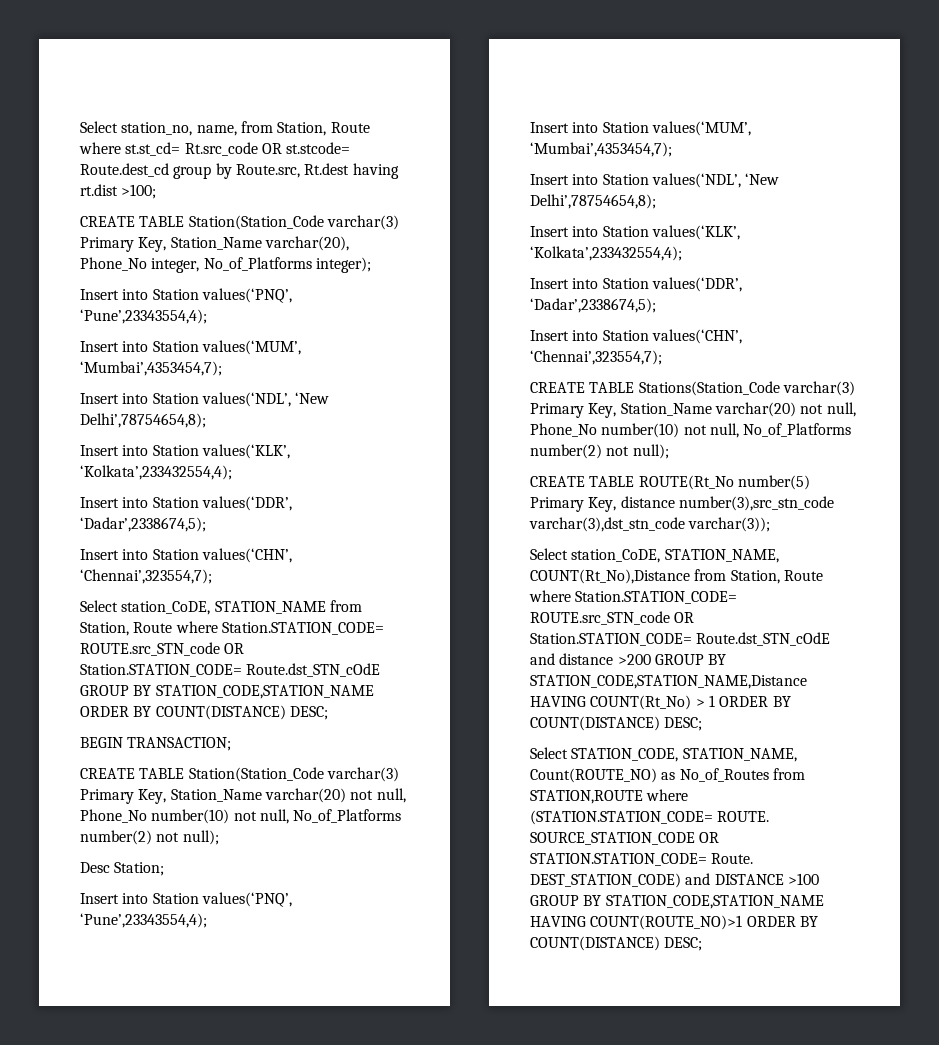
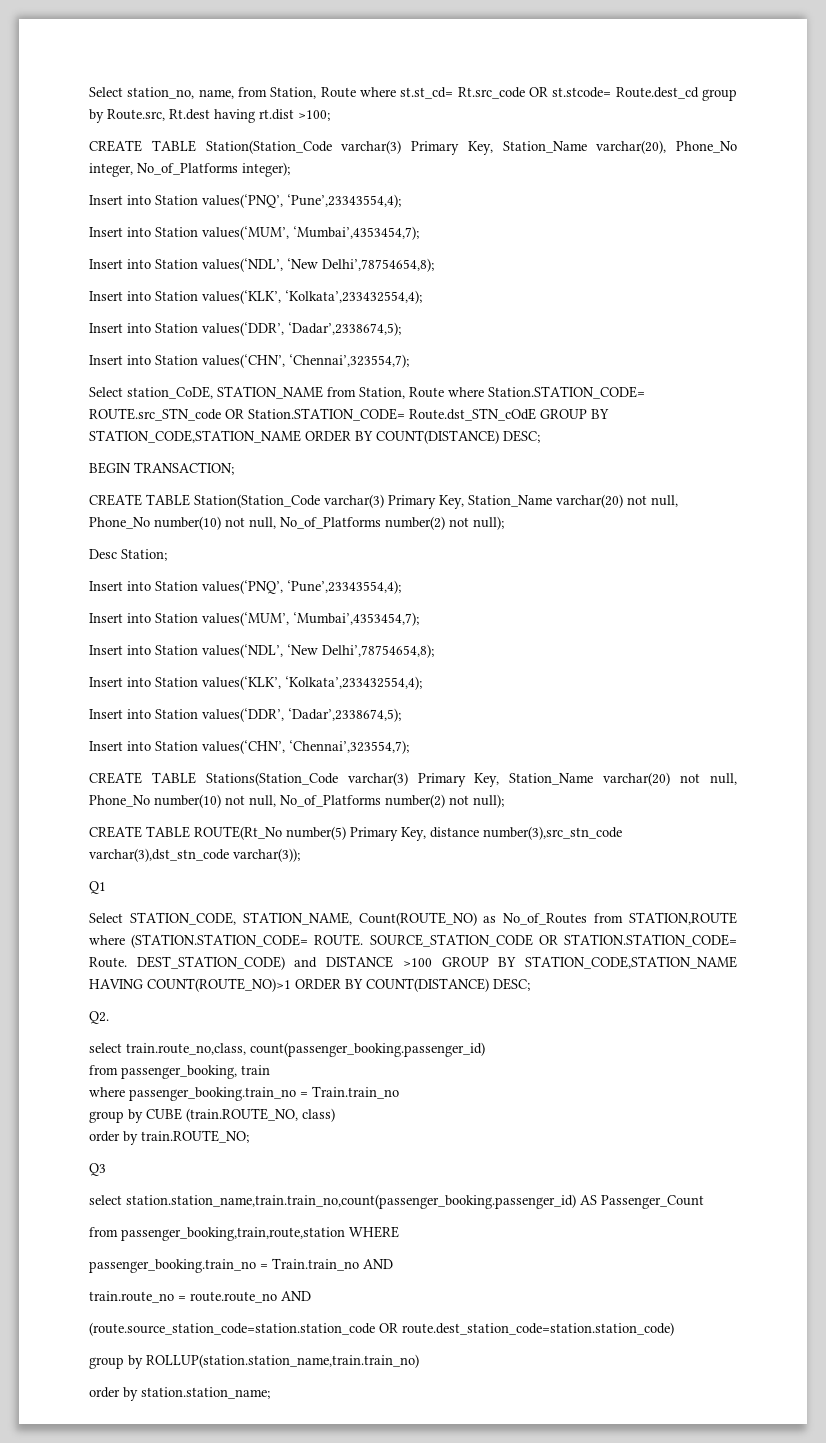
[530,548,779,563] [530,569,823,584] [529,590,738,604] [530,611,695,625] [530,632,831,646] [530,653,727,665] [530,675,807,689] [530,695,791,710] [530,716,703,731] Select station_CoDE, STATION_NAME, COUNT(Rt_No),Distance from Station, Route where Station.STATION_CODE= ROUTE.src_STN_code OR Station.STATION_CODE= Route.dst_STN_cOdE and distance >200 GROUP BY STATION_CODE,STATION_NAME,Distance HAVING COUNT(Rt_No) > 1 ORDER BY COUNT(DISTANCE) DESC; -> [89,881,106,894] Q1
(703, 944) none -> [89,1011,109,1024] [89,1042,485,1057] [89,1065,270,1079] [89,1086,399,1101] [89,1108,335,1123] [89,1130,249,1145] [89,1163,106,1176] [89,1194,704,1209] [89,1226,399,1241] [89,1258,393,1273] [89,1291,311,1303] [89,1322,674,1336] [89,1354,419,1369] [89,1387,270,1401] // Q2. // select train.route_no,class, count(passenger_booking.passenger_id) // from passenger_booking, train // where passenger_booking.train_no = Train.train_no // group by CUBE (train.ROUTE_NO, class) // order by train.ROUTE_NO; // Q3 // select station.station_name,train.train_no,count(passenger_booking.passenger_id) AS Passenger_Count // from passenger_booking,train,route,station WHERE // passenger_booking.train_no = Train.train_no AND // train.route_no = route.route_no AND // (route.source_station_code=station.station_code OR route.dest_station_code=station.station_code) // group by ROLLUP(station.station_name,train.train_no) // order by station.station_name;

